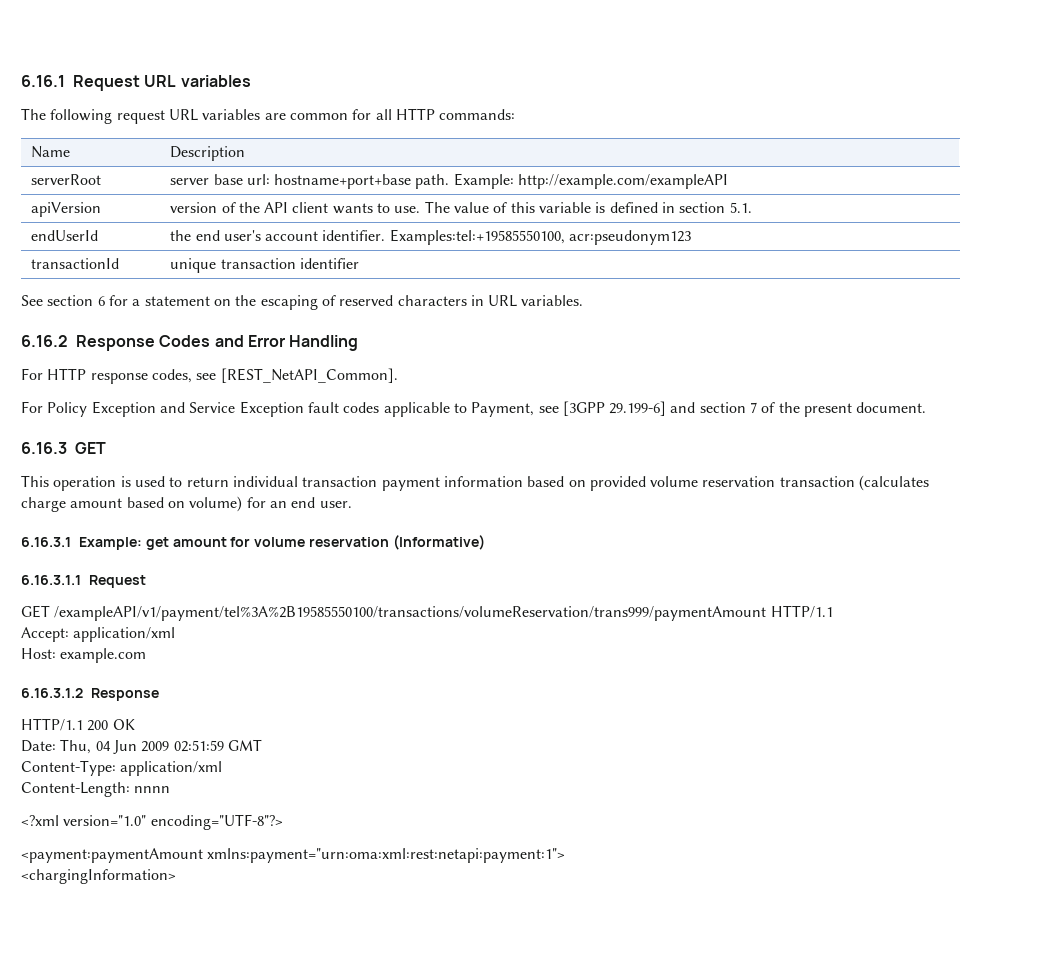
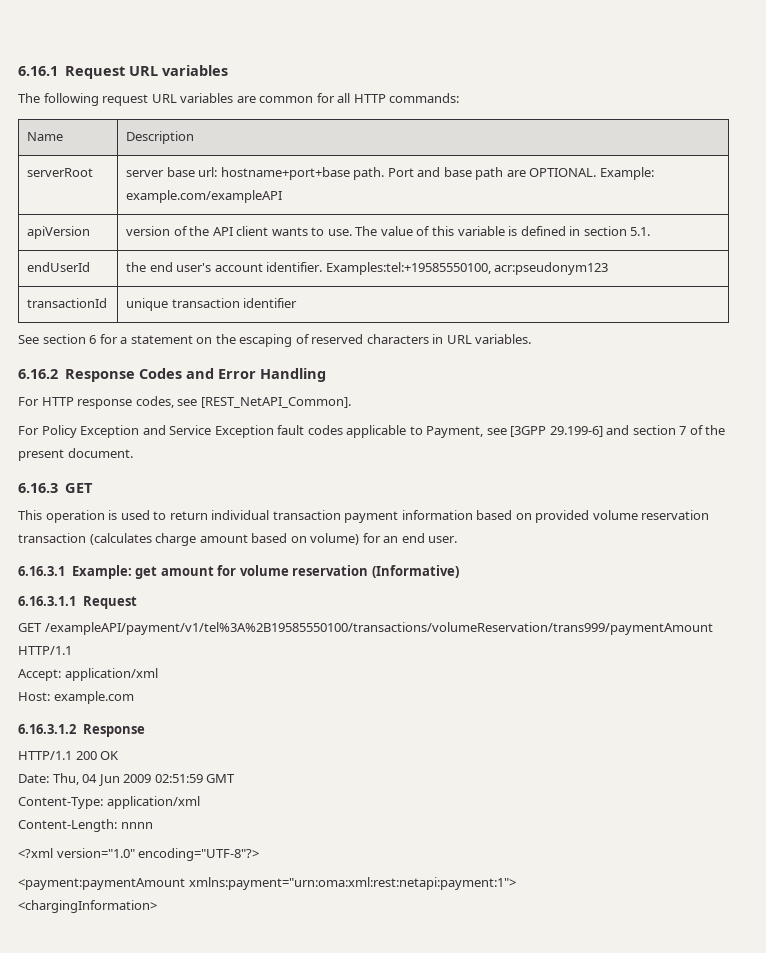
[453,173,729,189] Example: http://example.com/exampleAPI -> [387,167,654,180] [126,190,283,203] Port and base path are OPTIONAL. Example: example.com/exampleAPI
[54,606,767,621] /exampleAPI/v1/payment/tel%3A%2B19585550100/transactions/volumeReservation/trans999/paymentAmount -> [44,622,713,635] /exampleAPI/payment/v1/tel%3A%2B19585550100/transactions/volumeReservation/trans999/paymentAmount

